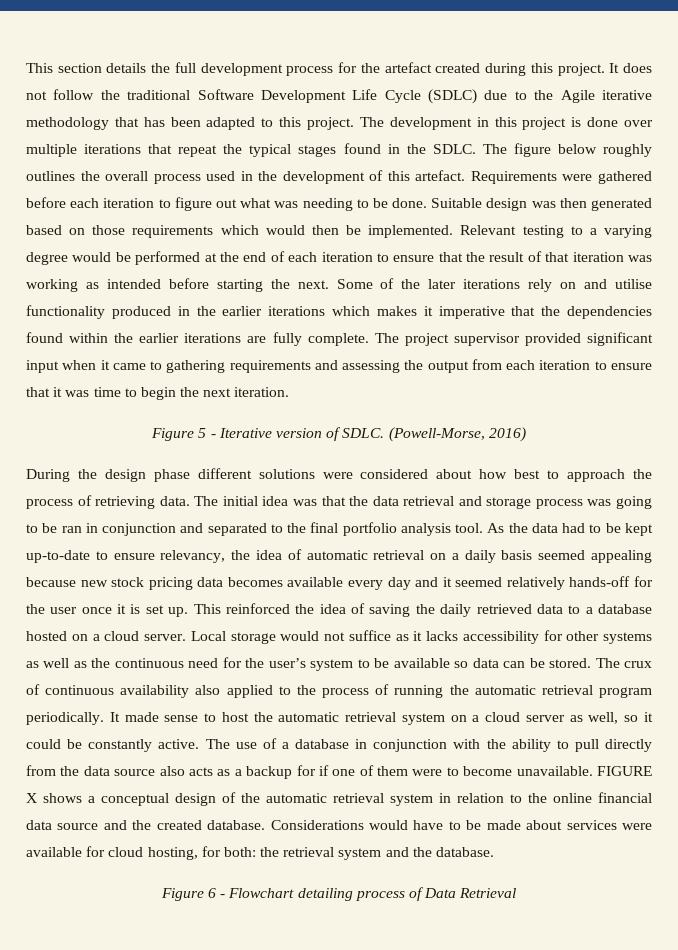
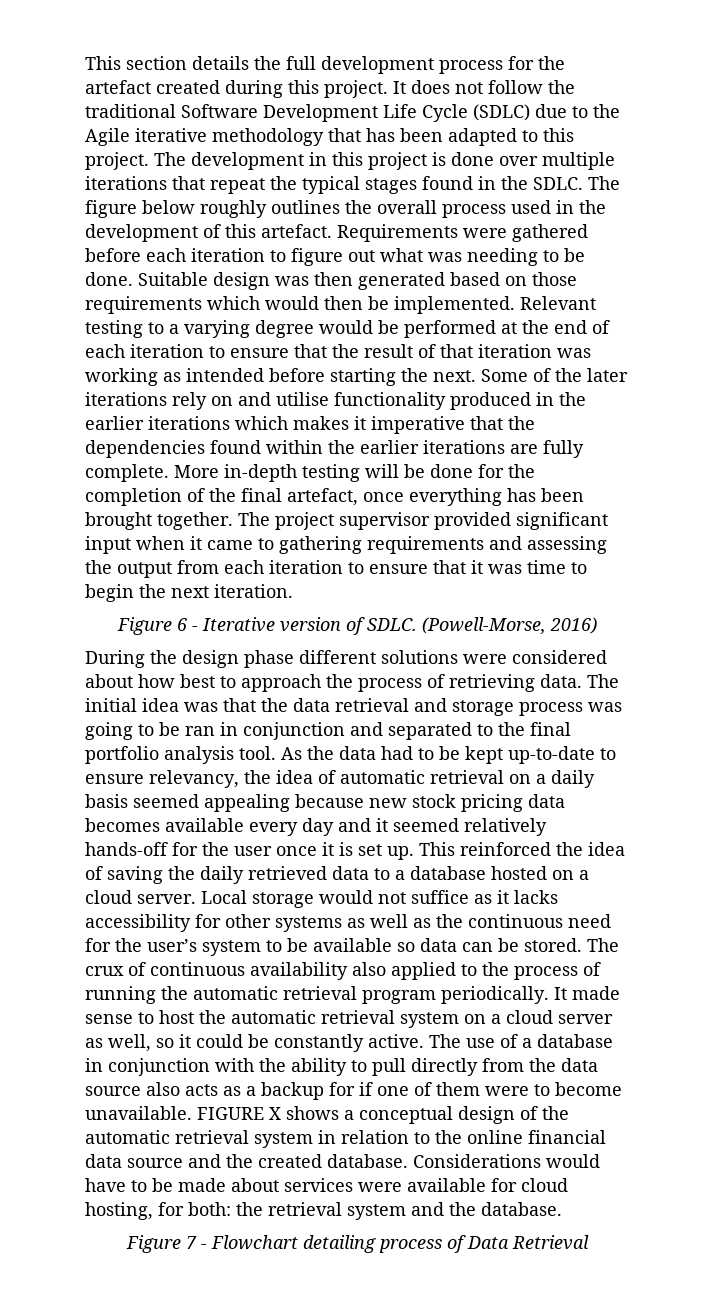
(369, 339) none -> [174,464,535,482] [85,488,584,506] [85,512,233,530] More in-depth testing will be done for the completion of the final artefact, once everything has been brought together.
[198,428,207,438] 5 -> [176,618,187,631] 6
[207,888,216,898] 6 -> [185,1236,197,1249] 7

